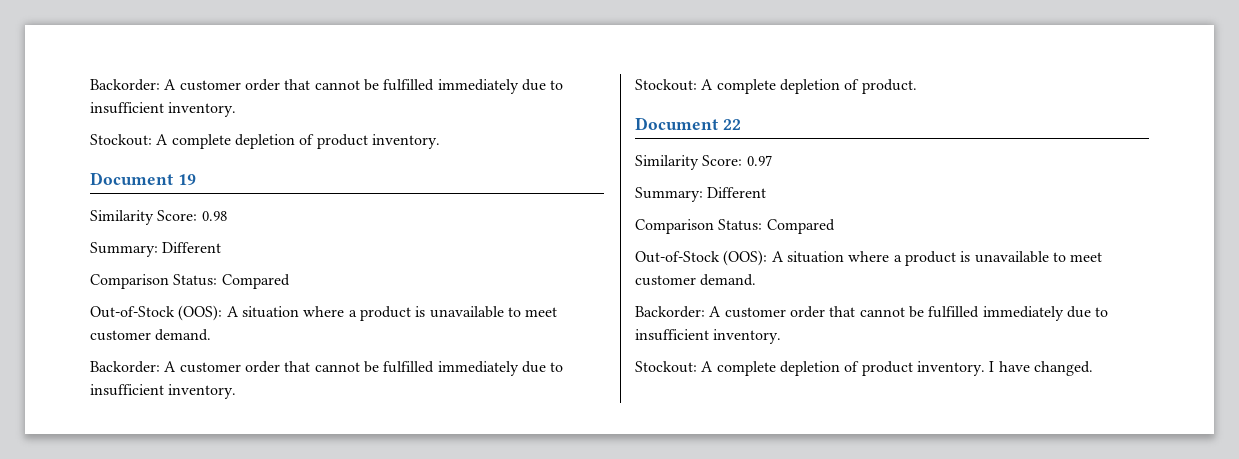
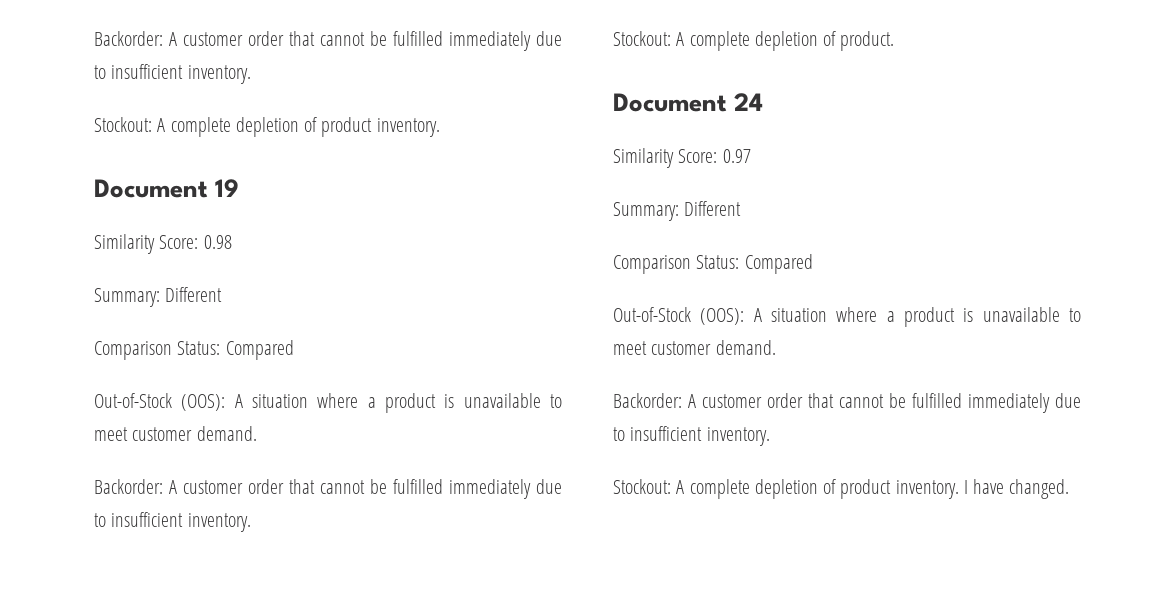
[722,119,741,130] 22 -> [734,93,764,111] 24

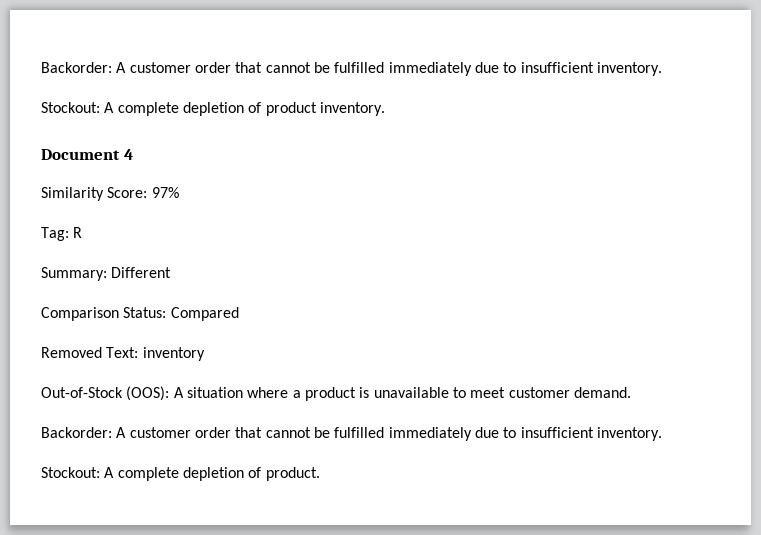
[215,179,240,197] [94,234,232,254] [94,287,223,307] [94,340,294,360] 19 // Similarity Score: 0.98 // Summary: Different // Comparison Status: Compared -> [123,149,133,160] [41,187,179,201] [41,227,83,241] [41,267,172,281] [41,307,239,321] [41,347,205,361] 4 // Similarity Score: 97% // Tag: R // Summary: Different // Comparison Status: Compared // Removed Text: inventory
[613,93,764,112] [613,148,751,168] [613,201,742,221] [613,254,813,274] [613,307,1081,327] [613,340,776,355] [613,393,1081,413] [613,426,770,446] [613,479,1070,499] // Document 24 // Similarity Score: 0.97 // Summary: Different // Comparison Status: Compared // Out-of-Stock (OOS): A situation where a product is unavailable to meet customer demand. // Backorder: A customer order that cannot be fulfilled immediately due to insufficient inventory. // Stockout: A complete depletion of product inventory. I have changed. -> (320, 474) none

